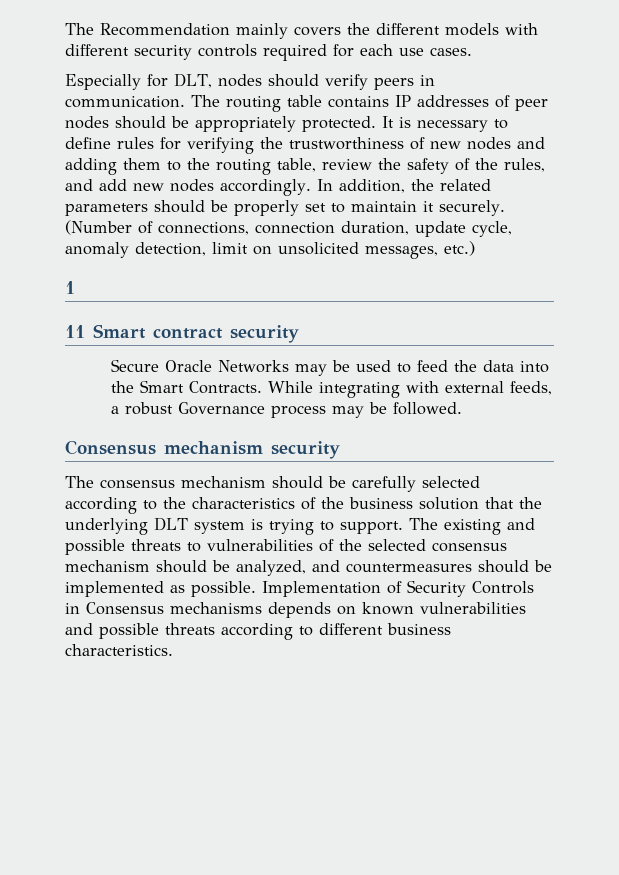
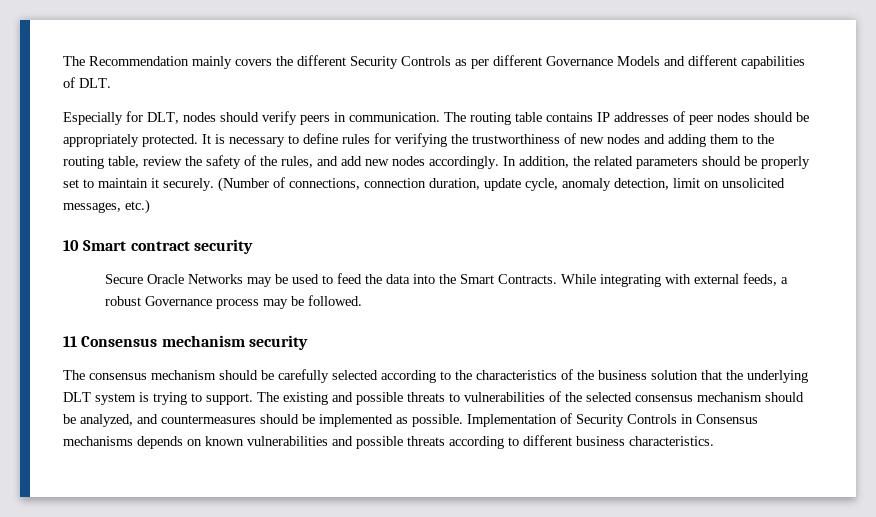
[445,23,538,36] [65,44,472,61] models with different security controls required for each use cases. -> [350,55,805,69] [63,77,111,88] Security Controls as per different Governance Models and different capabilities of DLT.
[65,281,75,294] [65,325,85,338] 1 // 11 -> [63,240,79,251] 10
(463, 408) none -> [63,336,77,347] 11

